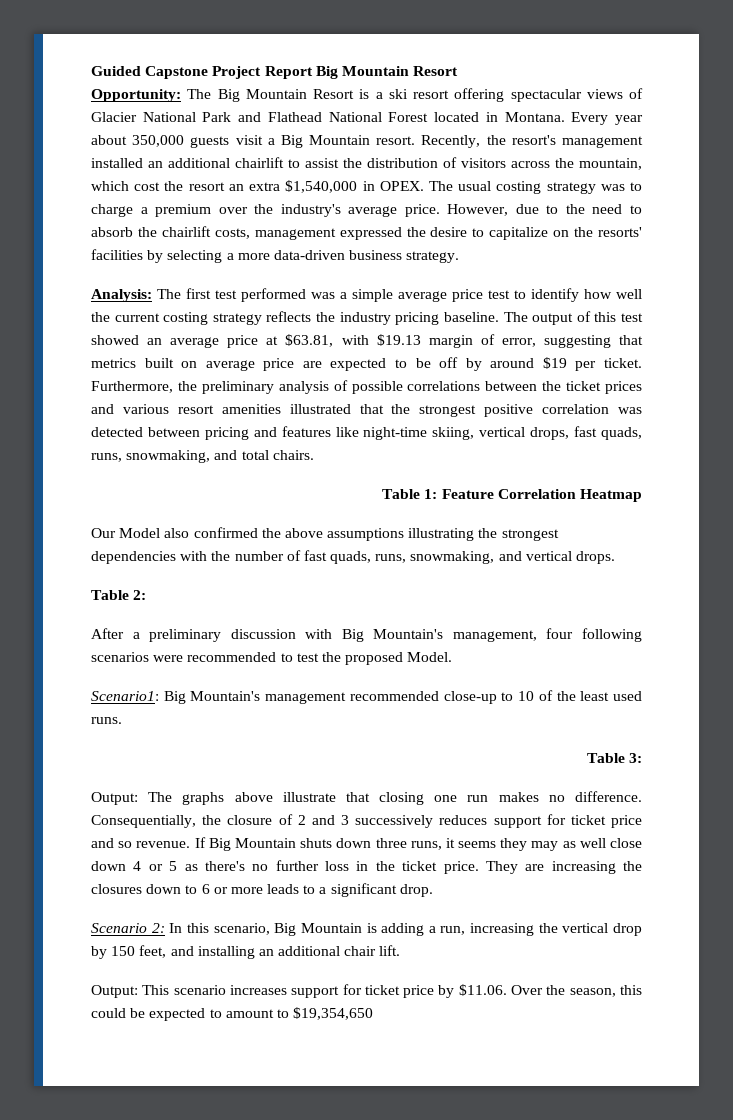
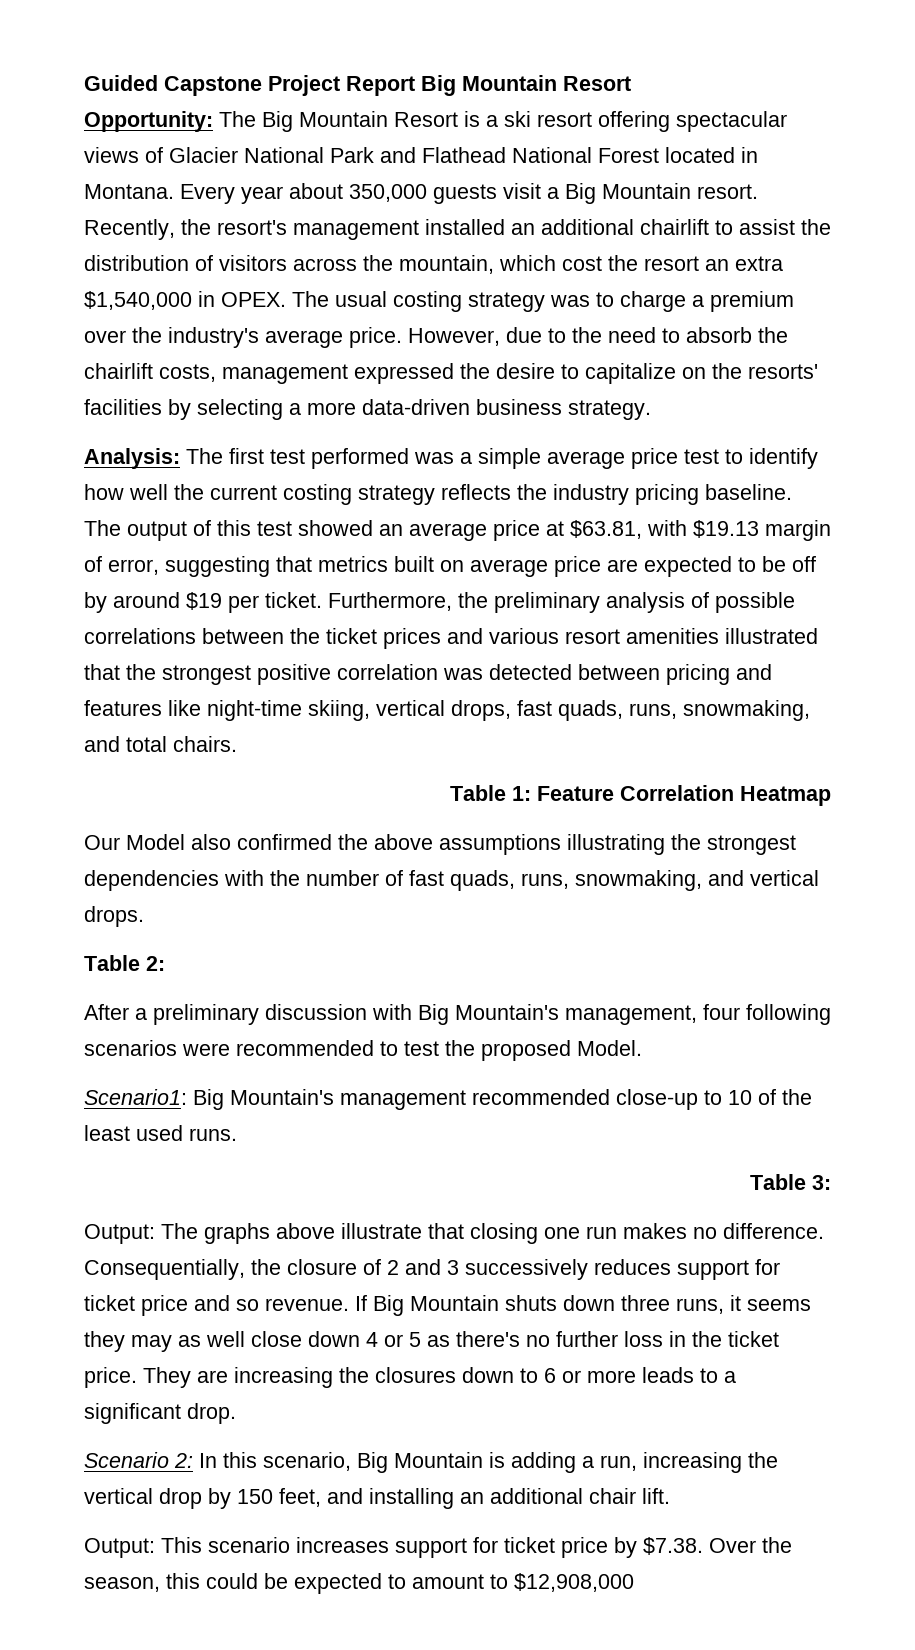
[458,984,507,996] $11.06. -> [643,1537,703,1555] $7.38.
[293,1007,374,1020] $19,354,650 -> [514,1573,634,1592] $12,908,000

